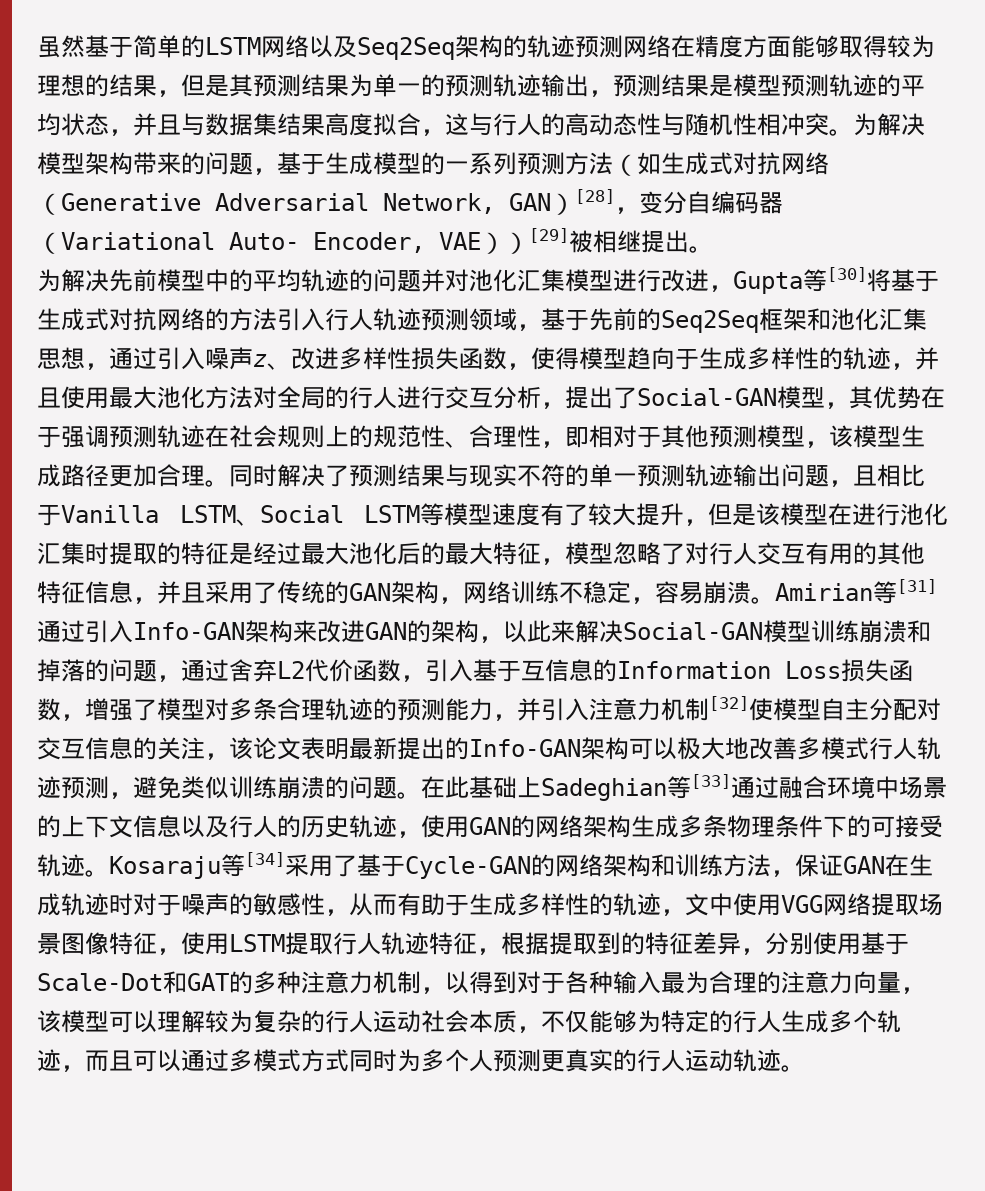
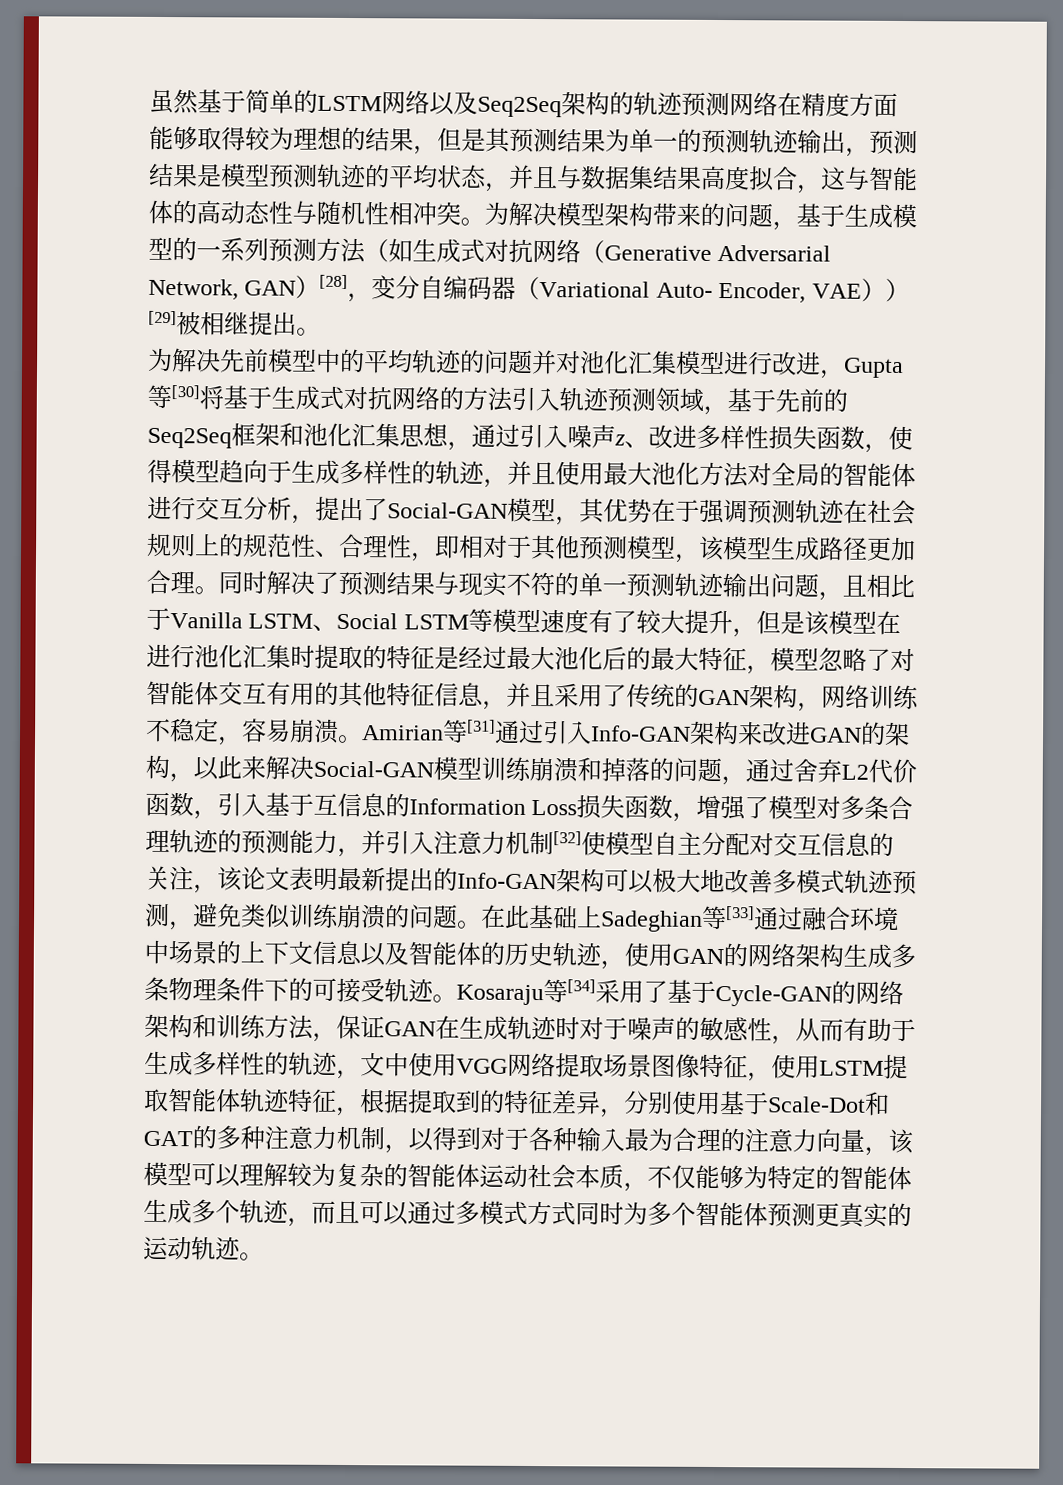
[493,113,541,136] 行人 -> [868,166,918,192] [148,199,173,225] 智能体
[325,308,373,331] 行人 -> (560, 400) none
[349,386,397,409] 行人 -> [843,462,916,488] 智能体
[709,542,757,565] 行人 -> [146,680,219,706] 智能体
[869,737,917,760] 行人 -> (845, 881) none
[229,815,277,838] 行人 -> [408,941,481,966] 智能体
[333,932,381,955] 行人 -> [167,1088,241,1113] 智能体
[325,1010,373,1033] 行人 -> [407,1163,480,1188] 智能体
[733,1010,781,1033] 行人 -> [839,1165,912,1191] 智能体
[469,1050,493,1072] 人 -> [695,1201,768,1227] 智能体
[637,1049,685,1072] 行人 -> (912, 1215) none

